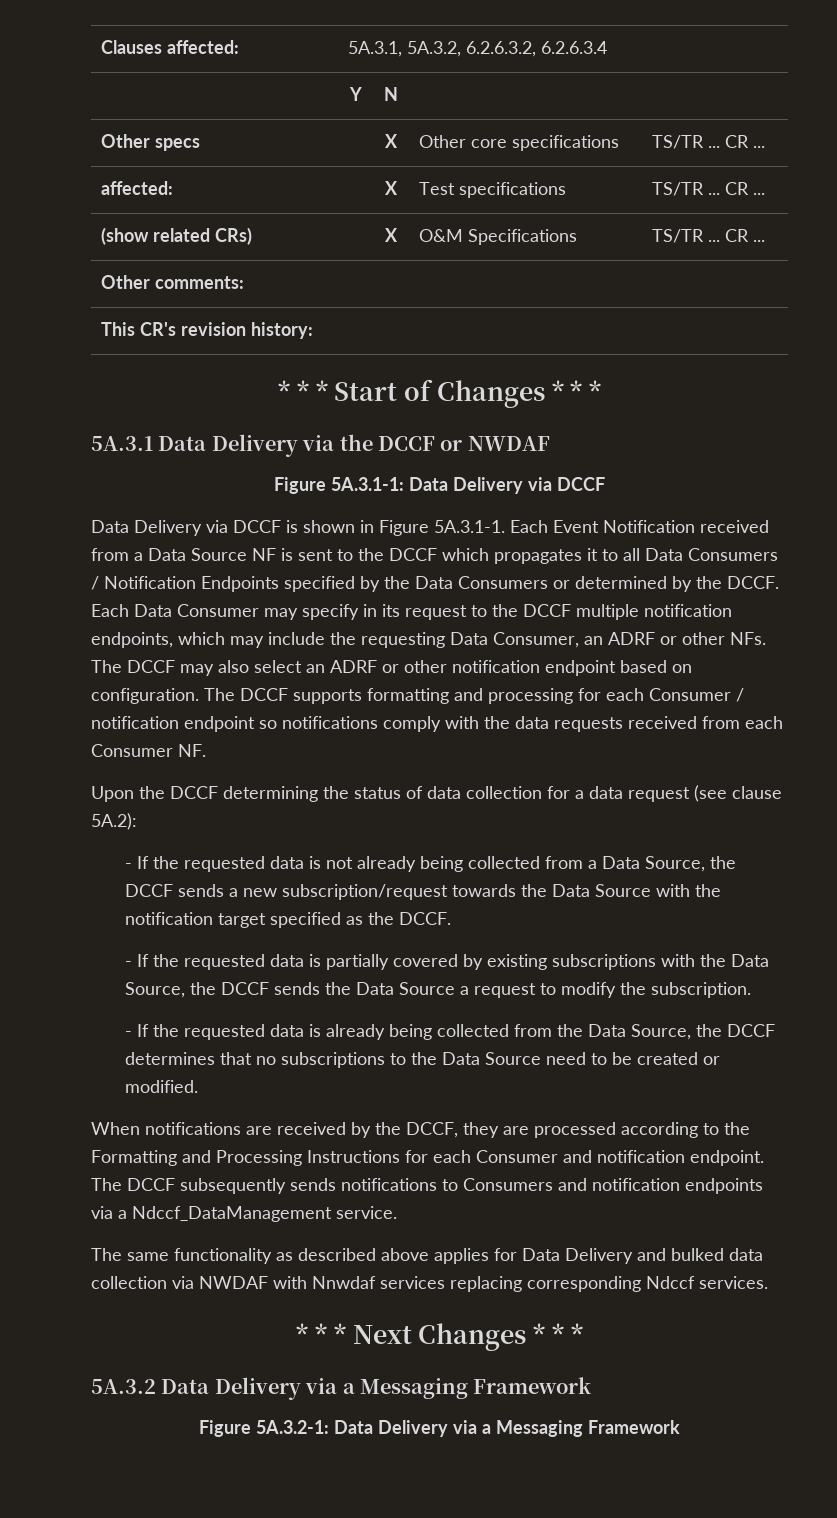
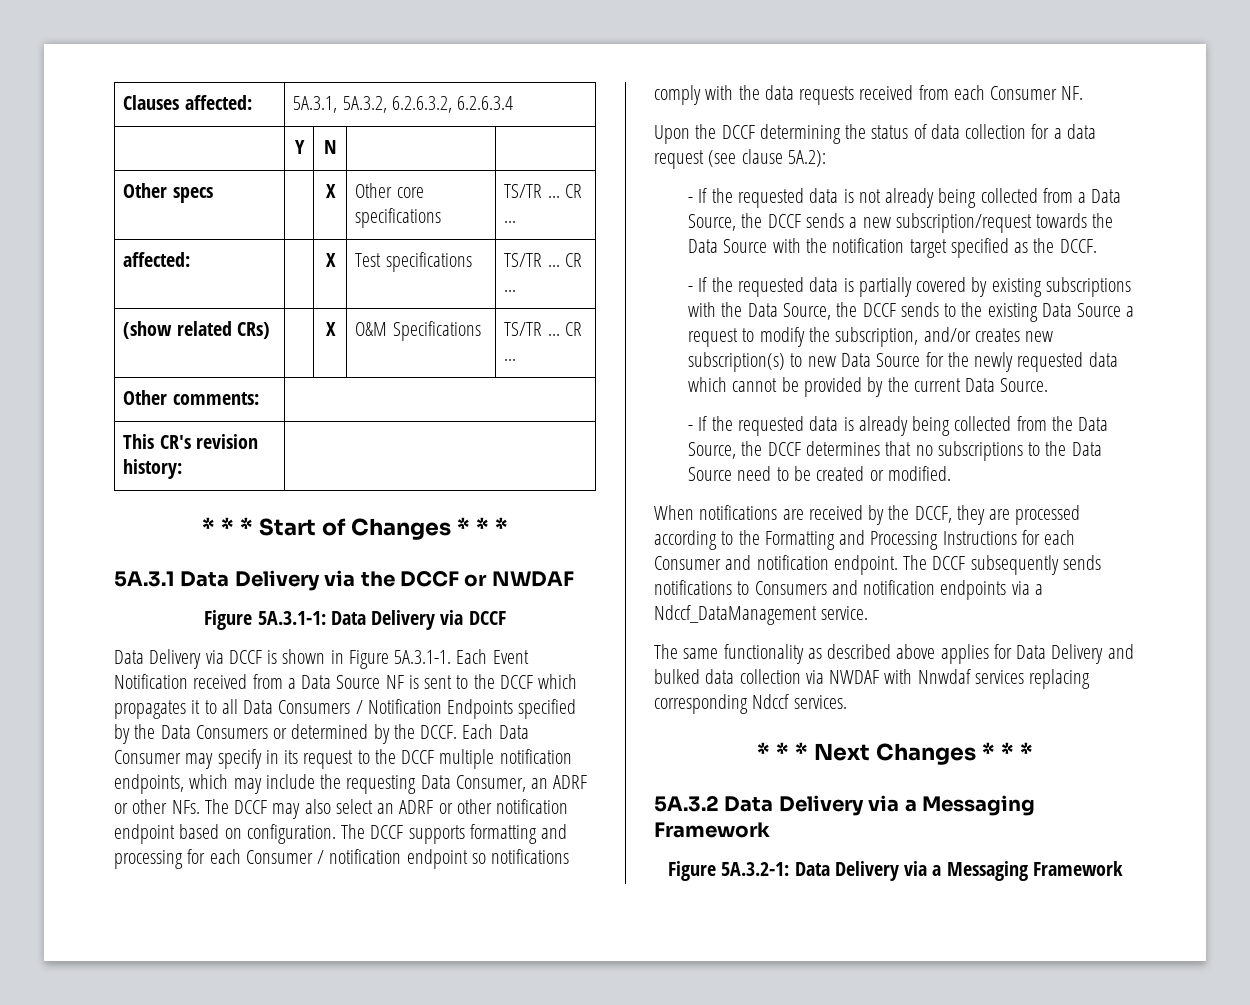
[325,982,352,995] the -> [944,302,1038,322] to the existing
[651,982,752,998] subscription. -> [835,327,1054,347] [688,352,1118,372] [688,377,1049,397] subscription, and/or creates new subscription(s) to new Data Source for the newly requested data which cannot be provided by the current Data Source.

